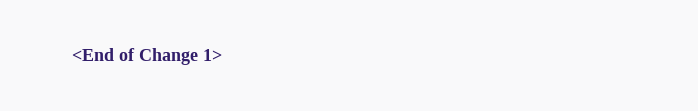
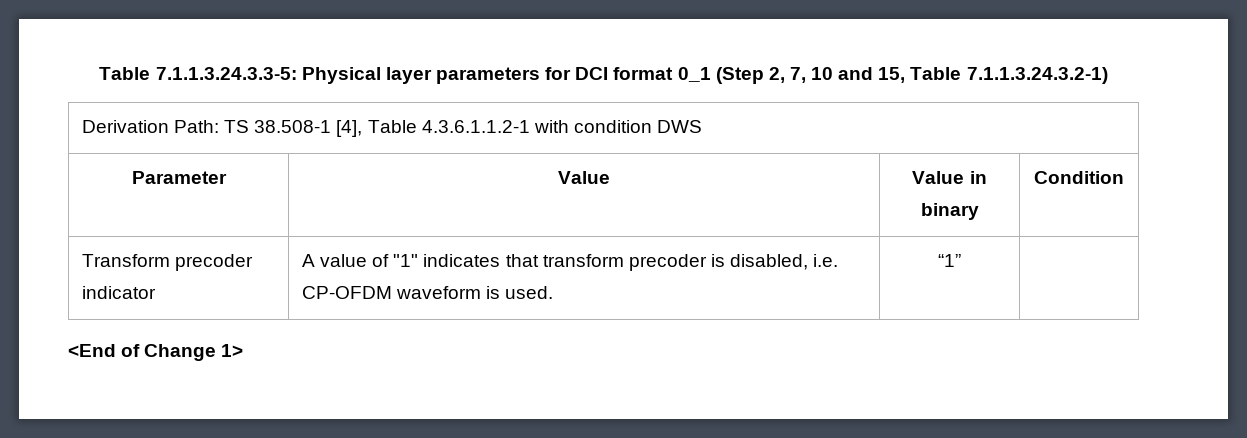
(72, 54) none -> [99,67,1108,84] [81,120,703,137] [131,171,227,184] [558,171,610,184] [912,171,987,184] [920,203,979,220] [1034,171,1124,184] [81,254,254,271] [81,286,156,299] [301,254,839,271] [301,286,554,299] [938,254,961,267] Table 7.1.1.3.24.3.3-5: Physical layer parameters for DCI format 0_1 (Step 2, 7, 10 and 15, Table 7.1.1.3.24.3.2-1) // Derivation Path: TS 38.508-1 [4], Table 4.3.6.1.1.2-1 with condition DWS // Parameter | Value | Value in binary | Condition // Transform precoder indicator | A value of "1" indicates that transform precoder is disabled, i.e. CP-OFDM waveform is used. | “1” | //

